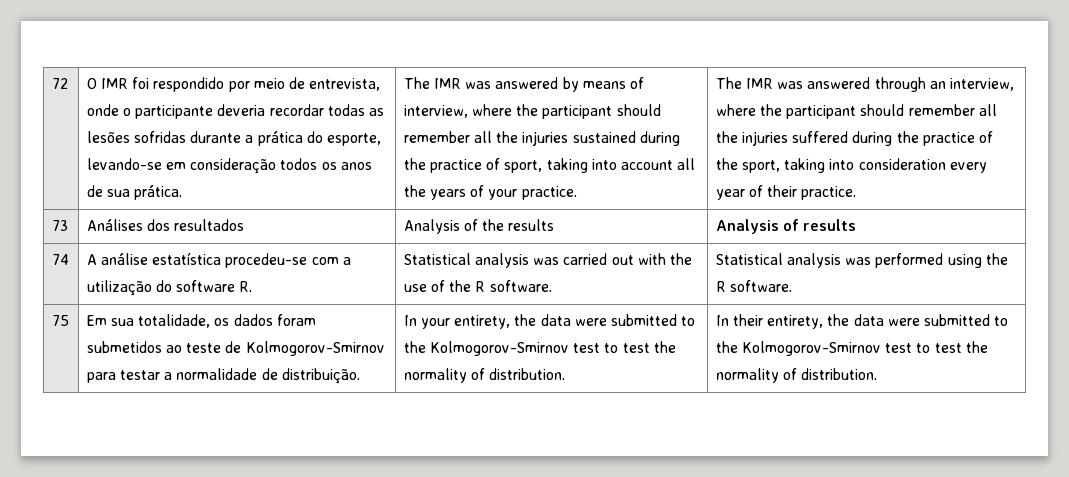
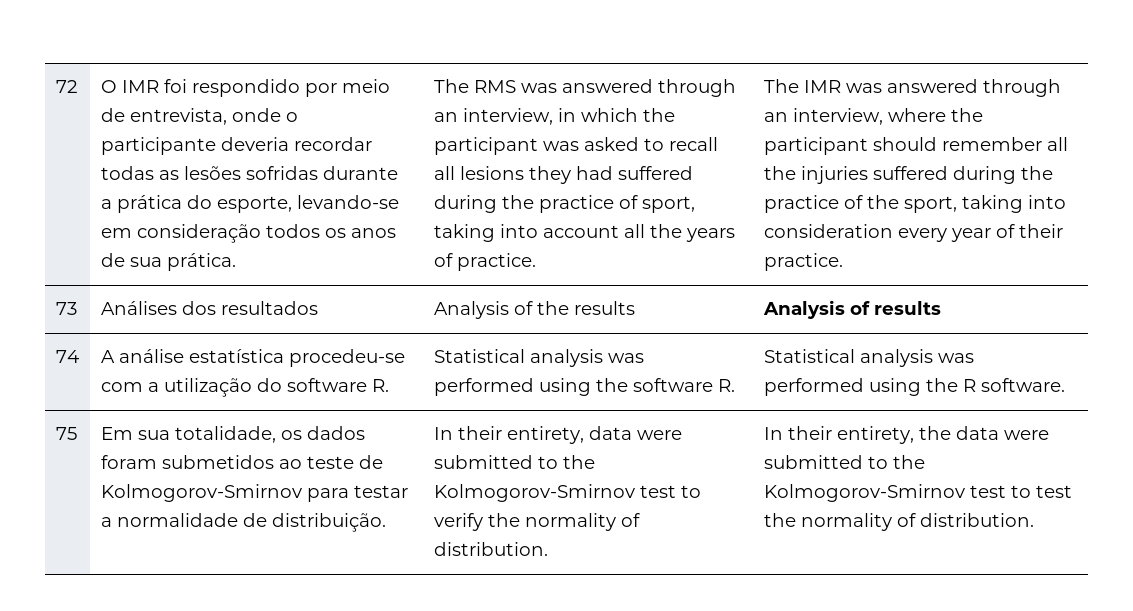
[433,77,644,92] [403,104,661,119] [403,131,636,146] IMR was answered by means of interview, where the participant should remember all the injuries sustained -> [473,79,736,97] [433,108,675,125] [433,137,718,155] [433,166,693,184] RMS was answered through an interview, in which the participant was asked to recall all lesions they had suffered
[488,189,518,200] your -> (453, 260) none
[563,253,692,265] [403,280,552,292] carried out with the use of the R software. -> [433,378,735,396] performed using the software R.
[420,314,696,329] [403,341,650,356] your entirety, the data were submitted to the Kolmogorov-Smirnov test to test -> [457,426,682,444] [433,455,595,469] [433,484,701,502] [433,513,483,531] their entirety, data were submitted to the Kolmogorov-Smirnov test to verify

